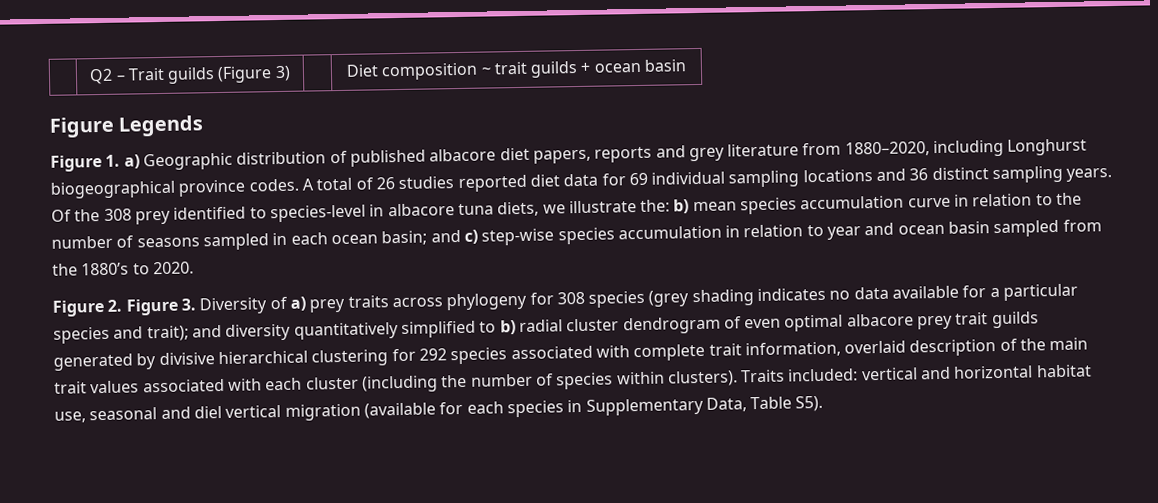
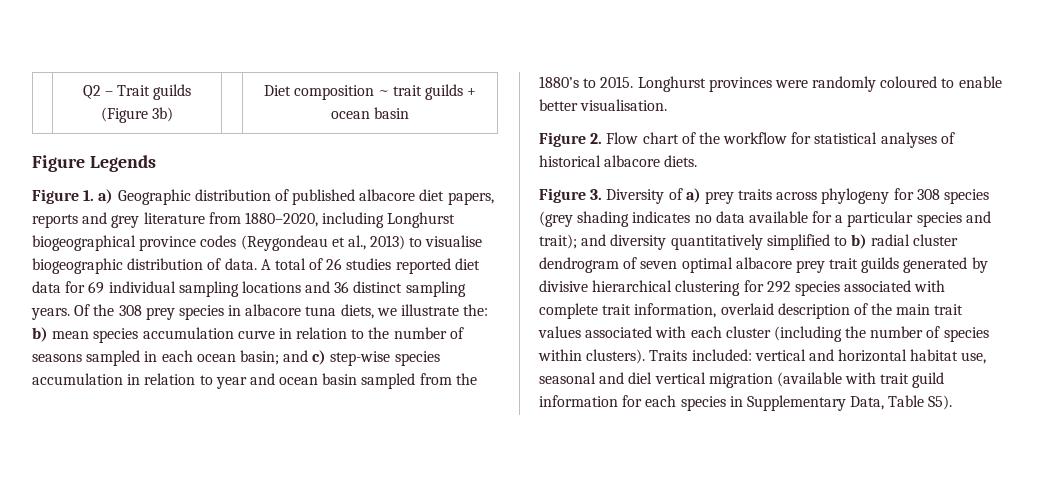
[274,65,291,82] 3) -> [152,107,174,122] 3b)
[248,178,299,192] codes. -> [200,235,483,251] [32,258,257,274] codes (Reygondeau et al., 2013) to visualise biogeographic distribution of data.
[173,204,366,223] identified to species-level -> [178,305,224,320] species
[152,261,194,275] [52,299,123,317] 2020. // Figure 2. -> [600,76,1002,92] [539,99,668,111] [539,132,955,148] [539,155,698,167] 2015. Longhurst provinces were randomly coloured to enable better visualisation. // Figure 2. Flow chart of the workflow for statistical analyses of historical albacore diets. //
[744,318,782,329] even -> [640,261,678,269] seven
(436, 410) none -> [845,372,945,388] [539,395,618,407] with trait guild information

